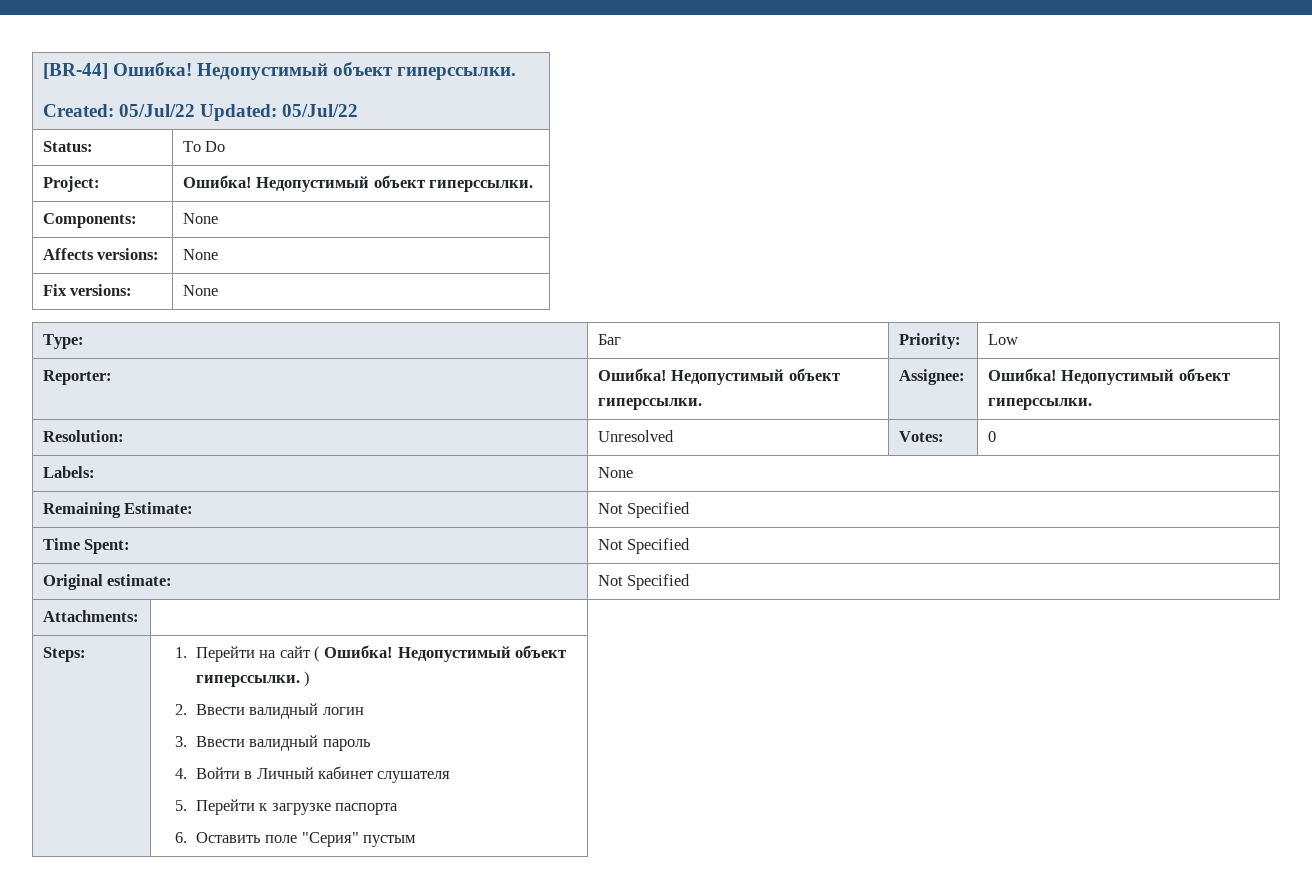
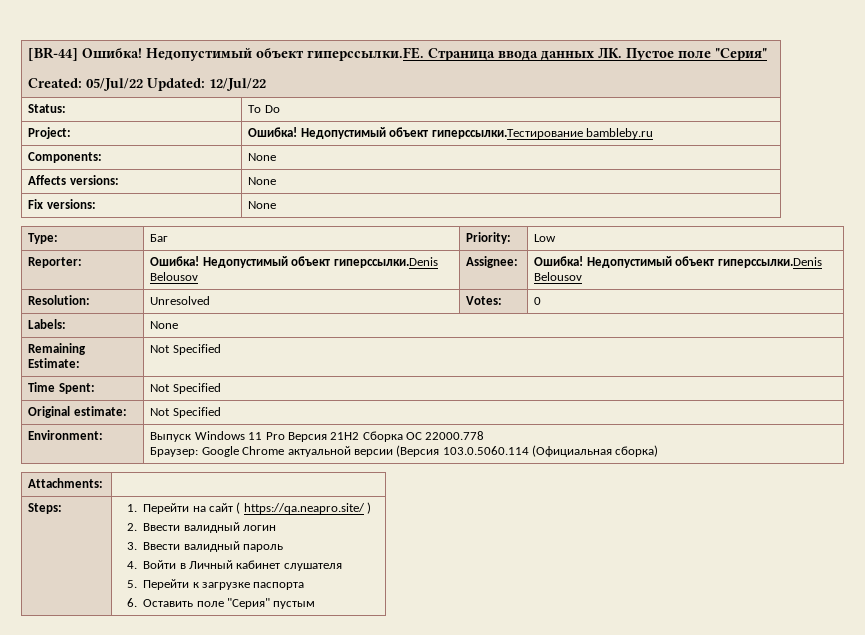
[397,67,517,80] гиперссылки. -> [307,47,768,61] гиперссылки.FE. Страница ввода данных ЛК. Пустое поле "Серия"
[282,104,359,117] 05/Jul/22 -> [209,78,267,91] 12/Jul/22
[429,180,534,192] гиперссылки. -> [431,128,653,139] гиперссылки.Тестирование bambleby.ru
[597,398,702,410] гиперссылки. -> [333,257,438,268] [150,272,199,281] гиперссылки.Denis Belousov
[987,398,1092,410] гиперссылки. -> [717,257,822,268] [534,272,583,281] гиперссылки.Denis Belousov
(691, 582) none -> [28,430,104,440] [150,431,485,442] [150,445,659,457] // Environment: | Выпуск Windows 11 Pro Версия 21H2 Сборка ОС 22000.778 // Браузер: Google Chrome актуальной версии (Версия 103.0.5060.114 (Официальная сборка)
[324,645,567,662] [195,675,300,687] Ошибка! Недопустимый объект гиперссылки. -> [243,503,365,514] https://qa.neapro.site/

